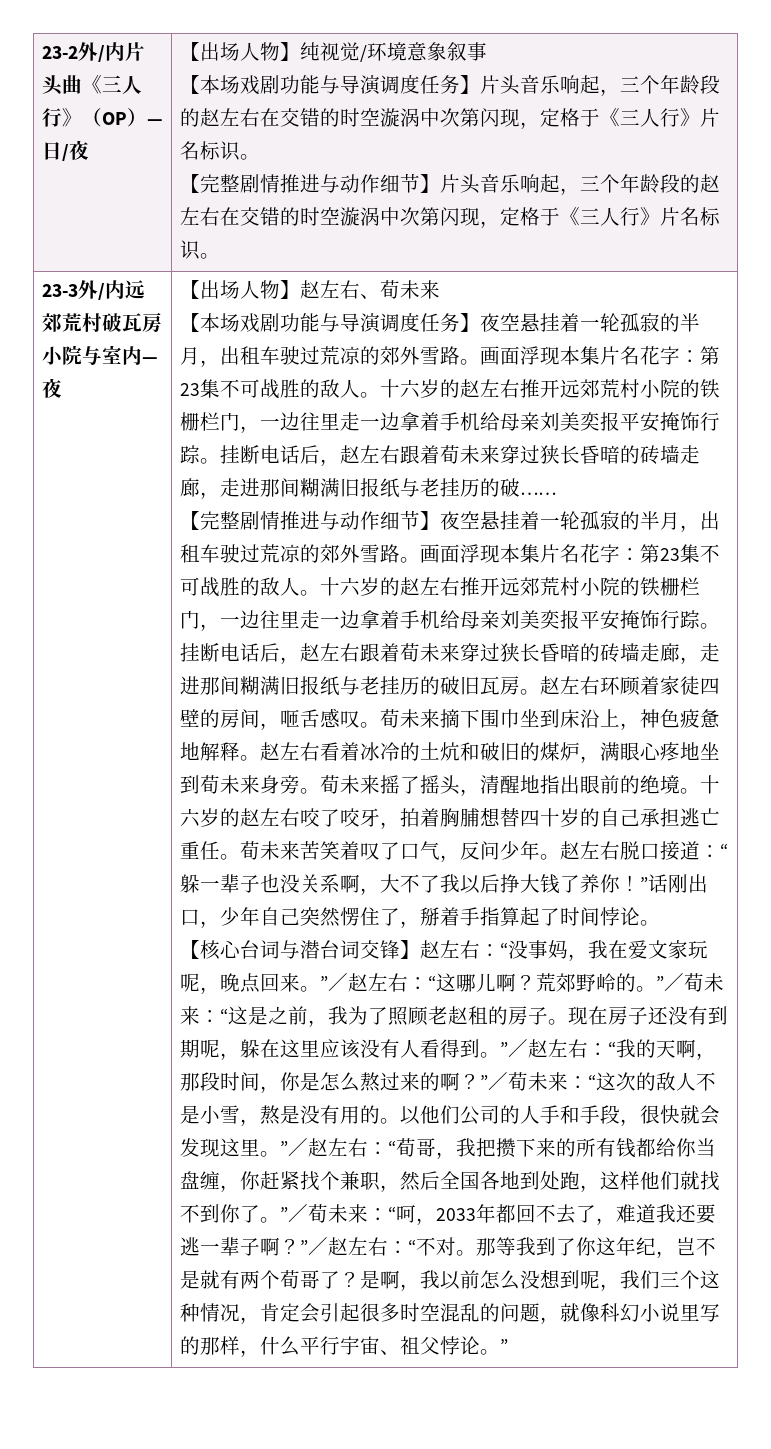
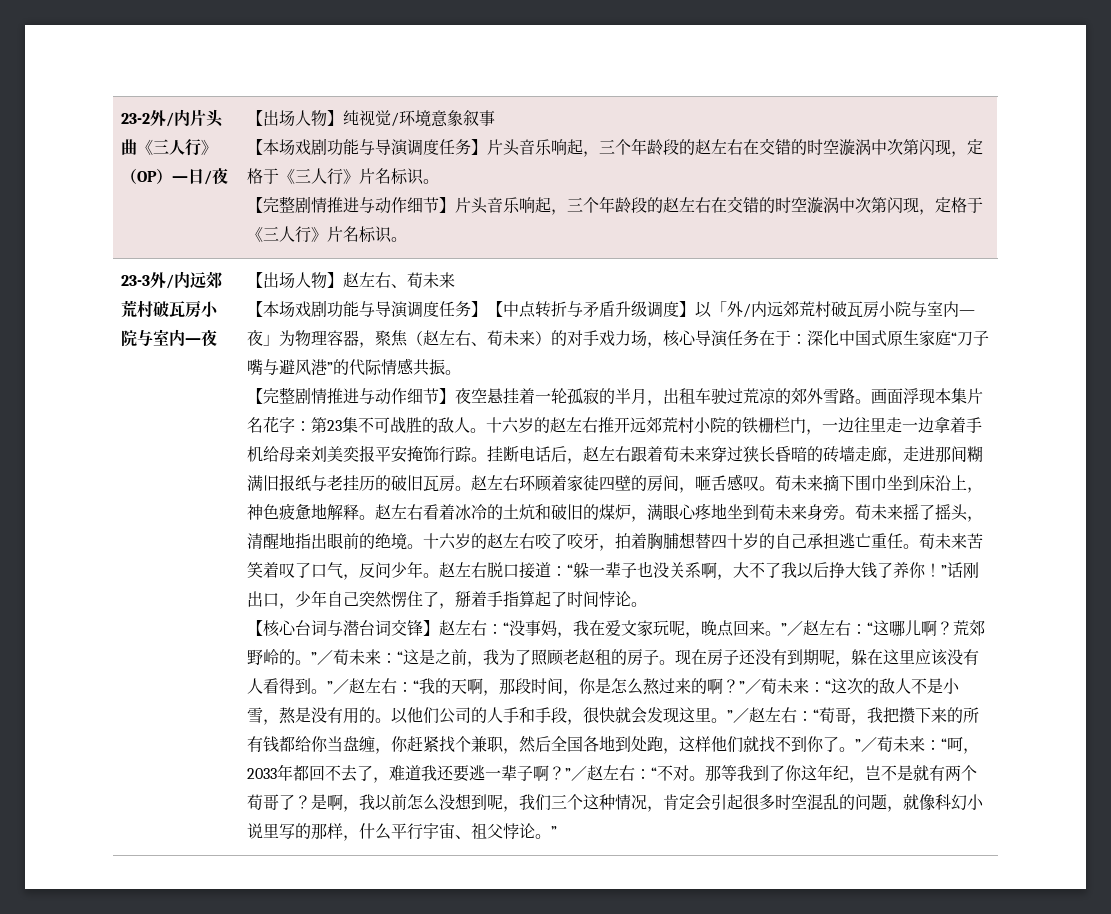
[479,313,700,332] [179,346,720,367] [179,379,720,399] [179,412,720,433] [179,445,700,466] [179,478,556,499] 夜空悬挂着一轮孤寂的半月，出租车驶过荒凉的郊外雪路。画面浮现本集片名花字：第23集不可战胜的敌人。十六岁的赵左右推开远郊荒村小院的铁栅栏门，一边往里走一边拿着手机给母亲刘美奕报平安掩饰行踪。挂断电话后，赵左右跟着荀未来穿过狭长昏暗的砖墙走廊，走进那间糊满旧报纸与老挂历的破…… -> [486,301,975,318] [246,330,989,348] [246,358,461,376] 【中点转折与矛盾升级调度】以「外/内远郊荒村破瓦房小院与室内—夜」为物理容器，聚焦（赵左右、荀未来）的对手戏力场，核心导演任务在于：深化中国式原生家庭“刀子嘴与避风港”的代际情感共振。

